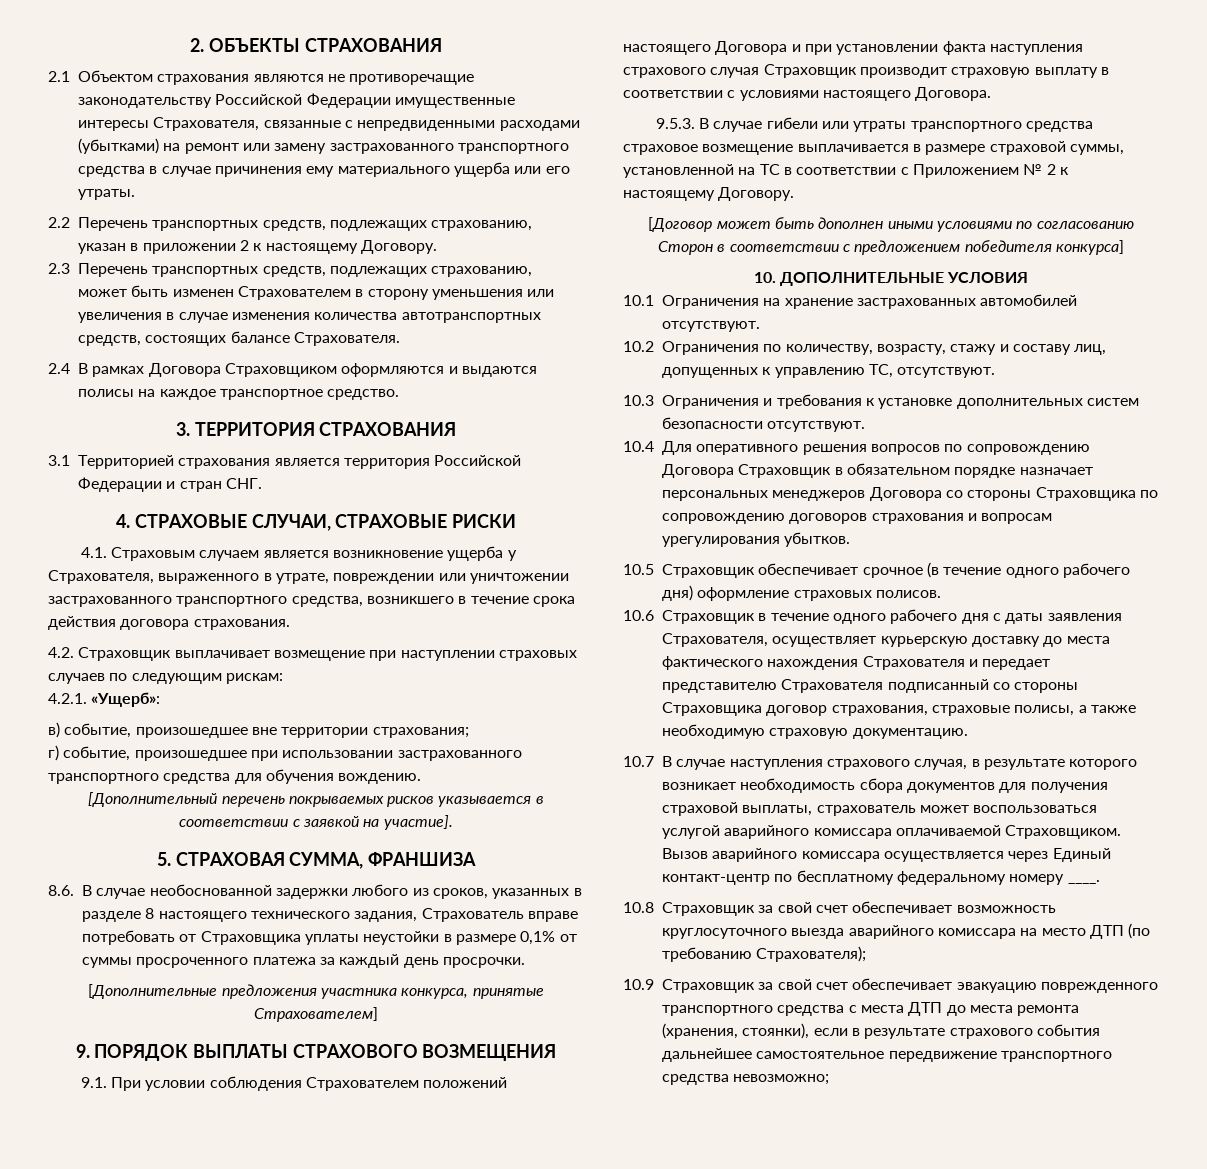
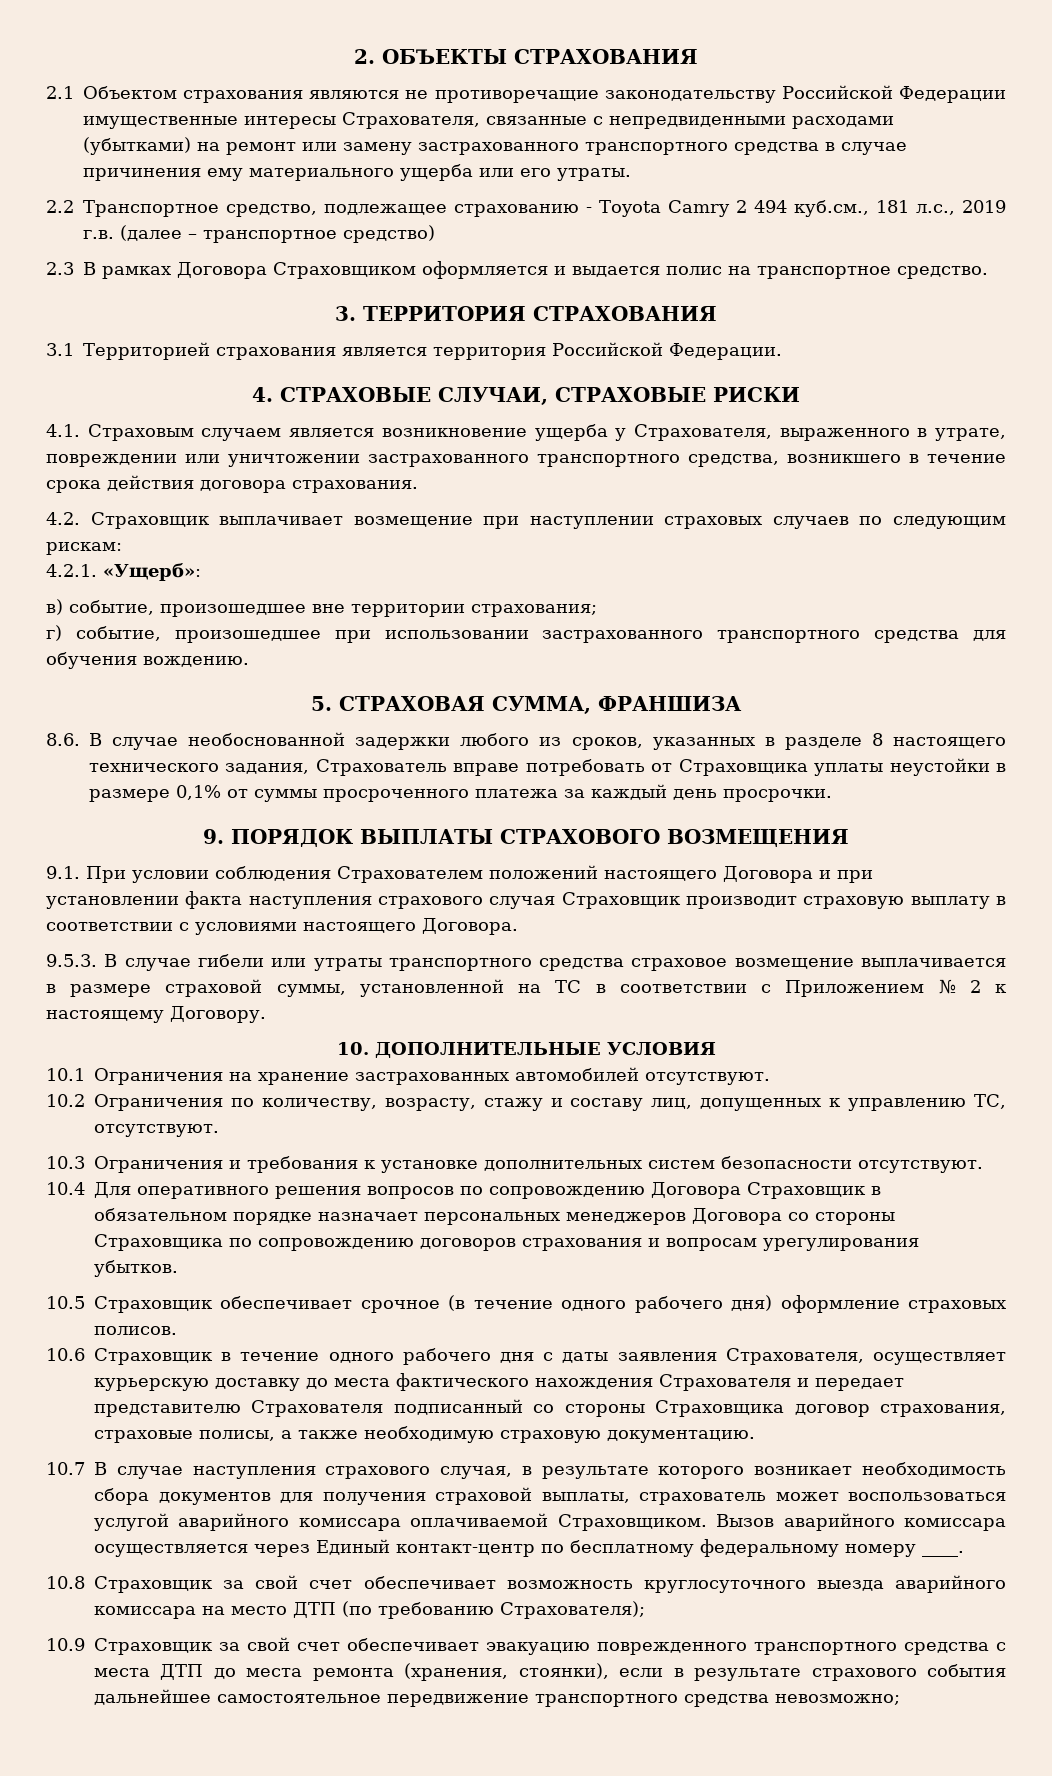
[78,217,533,231] [78,240,437,254] [48,263,533,277] [78,285,555,300] [78,312,541,323] [78,331,400,346] [48,363,537,377] [78,389,216,400] Перечень транспортных средств, подлежащих страхованию, указан в приложении 2 к настоящему Договору. // 2.3 Перечень транспортных средств, подлежащих страхованию, может быть изменен Страхователем в сторону уменьшения или увеличения в случае изменения количества автотранспортных средств, состоящих балансе Страхователя. // 2.4 В рамках Договора Страховщиком оформляются и выдаются полисы на каждое -> [83,200,1007,217] [83,225,435,243] [46,261,751,279] Транспортное средство, подлежащее страхованию - Toyota Camry 2 494 куб.см., 181 л.с., 2019 г.в. (далее – транспортное средство) // 2.3 В рамках Договора Страховщиком оформляется и выдается полис на
[78,477,262,492] Федерации и стран СНГ. -> [669,343,782,360] Федерации.
[88,792,544,807] [179,815,453,830] // [Дополнительный перечень покрываемых рисков указывается в соответствии с заявкой на участие]. -> (249, 661) none
[88,984,544,999] [254,1007,378,1022] // [Дополнительные предложения участника конкурса, принятые Страхователем] -> (832, 795) none
[648,217,1134,232] [658,240,1124,255] // [Договор может быть дополнен иными условиями по согласованию Сторон в соответствии с предложением победителя конкурса] -> (266, 1014) none

